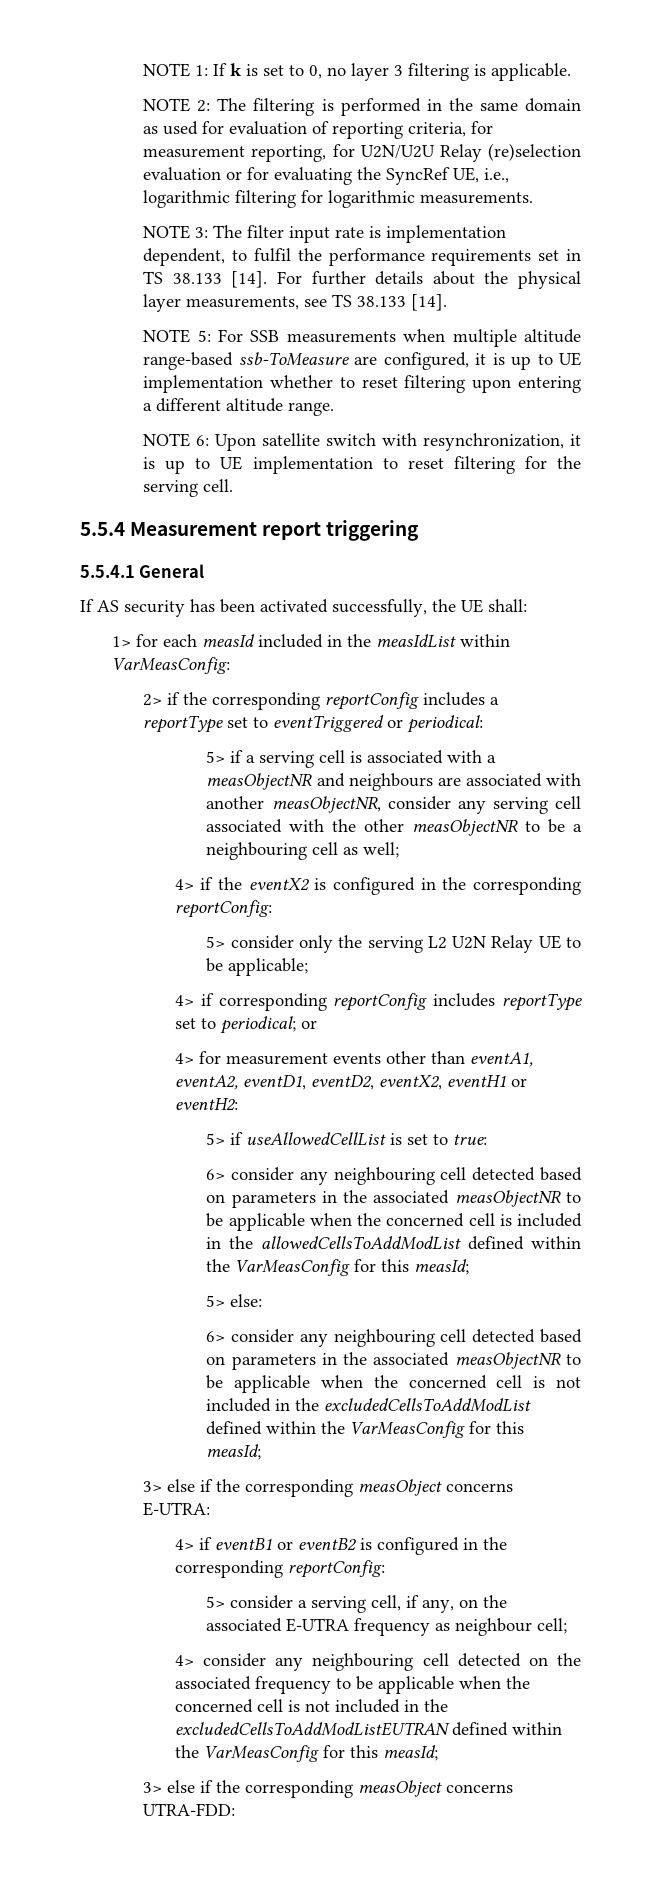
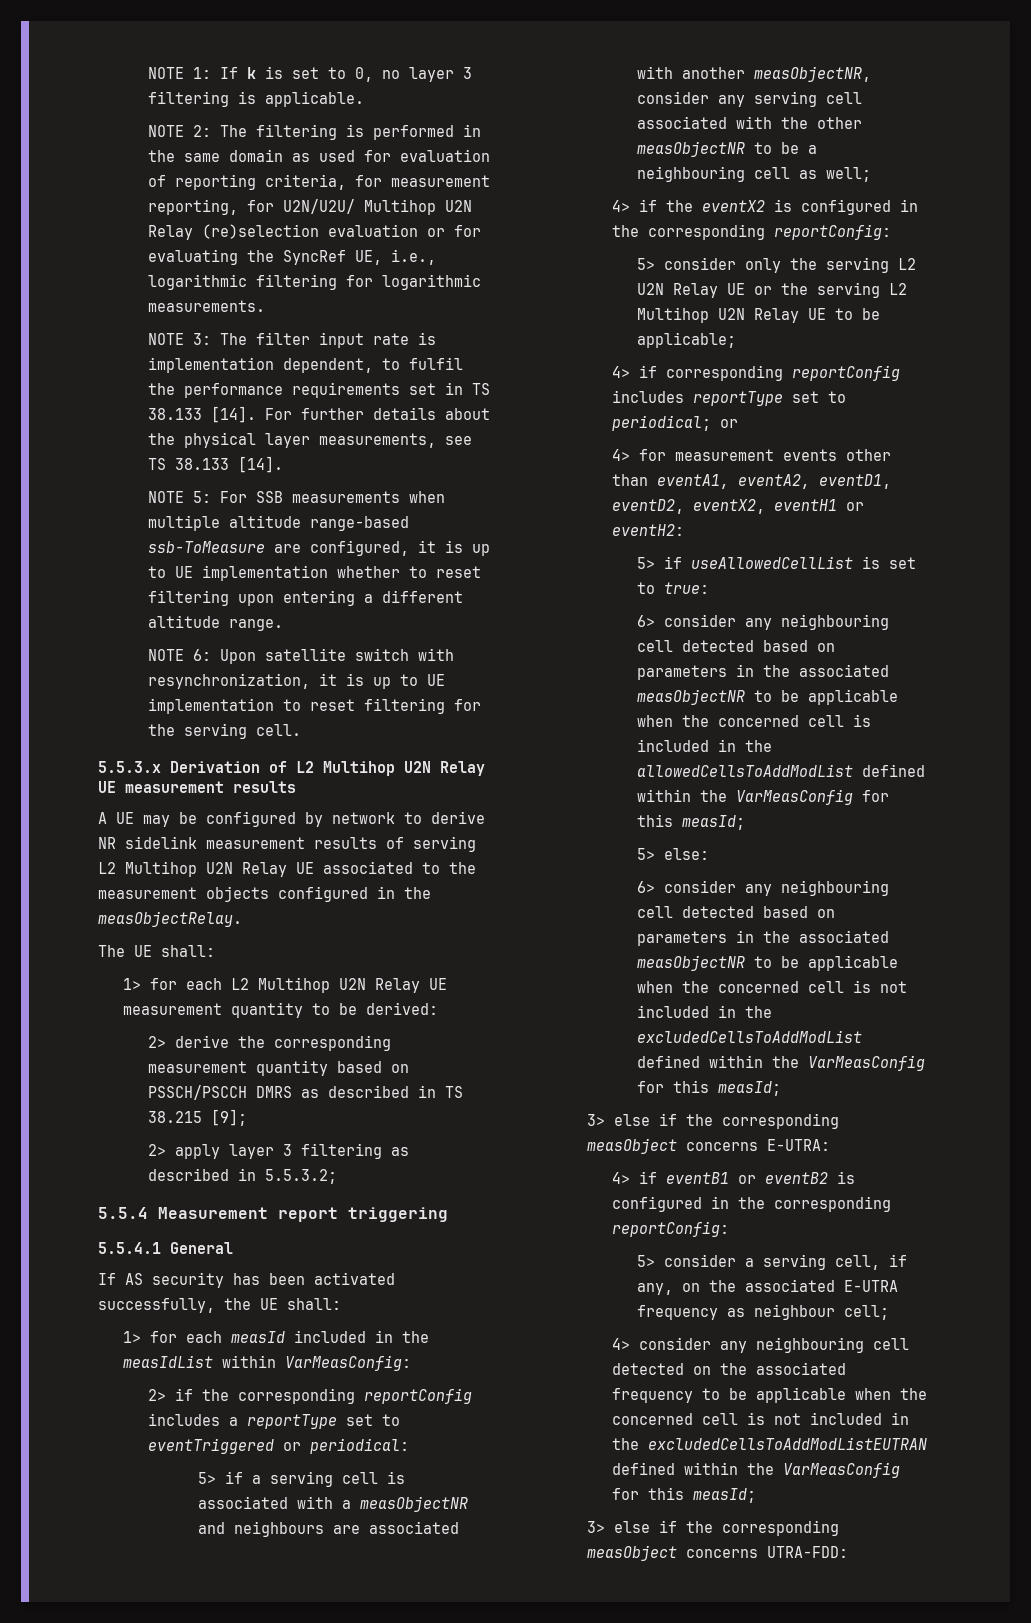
[360,145,435,159] U2N/U2U -> [282,199,472,215] U2N/U2U/ Multihop U2N
(234, 485) none -> [98,761,485,776] [98,781,296,793] [98,811,485,827] [98,836,476,852] [98,861,476,877] [98,886,431,902] [98,911,242,927] [98,945,215,957] [122,977,447,993] [122,1002,438,1018] [147,1035,391,1051] [147,1060,409,1076] [147,1085,463,1100] [147,1109,247,1126] [147,1143,409,1159] [147,1168,337,1184] // 5.5.3.x Derivation of L2 Multihop U2N Relay UE measurement results // A UE may be configured by network to derive NR sidelink measurement results of serving L2 Multihop U2N Relay UE associated to the measurement objects configured in the measObjectRelay. // The UE shall: // 1> for each L2 Multihop U2N Relay UE measurement quantity to be derived: // 2> derive the corresponding measurement quantity based on PSSCH/PSCCH DMRS as described in TS 38.215 [9]; // 2> apply layer 3 filtering as described in 5.5.3.2;
(561, 942) none -> [753,282,907,298] [636,307,826,323] or the serving L2 Multihop U2N Relay UE

